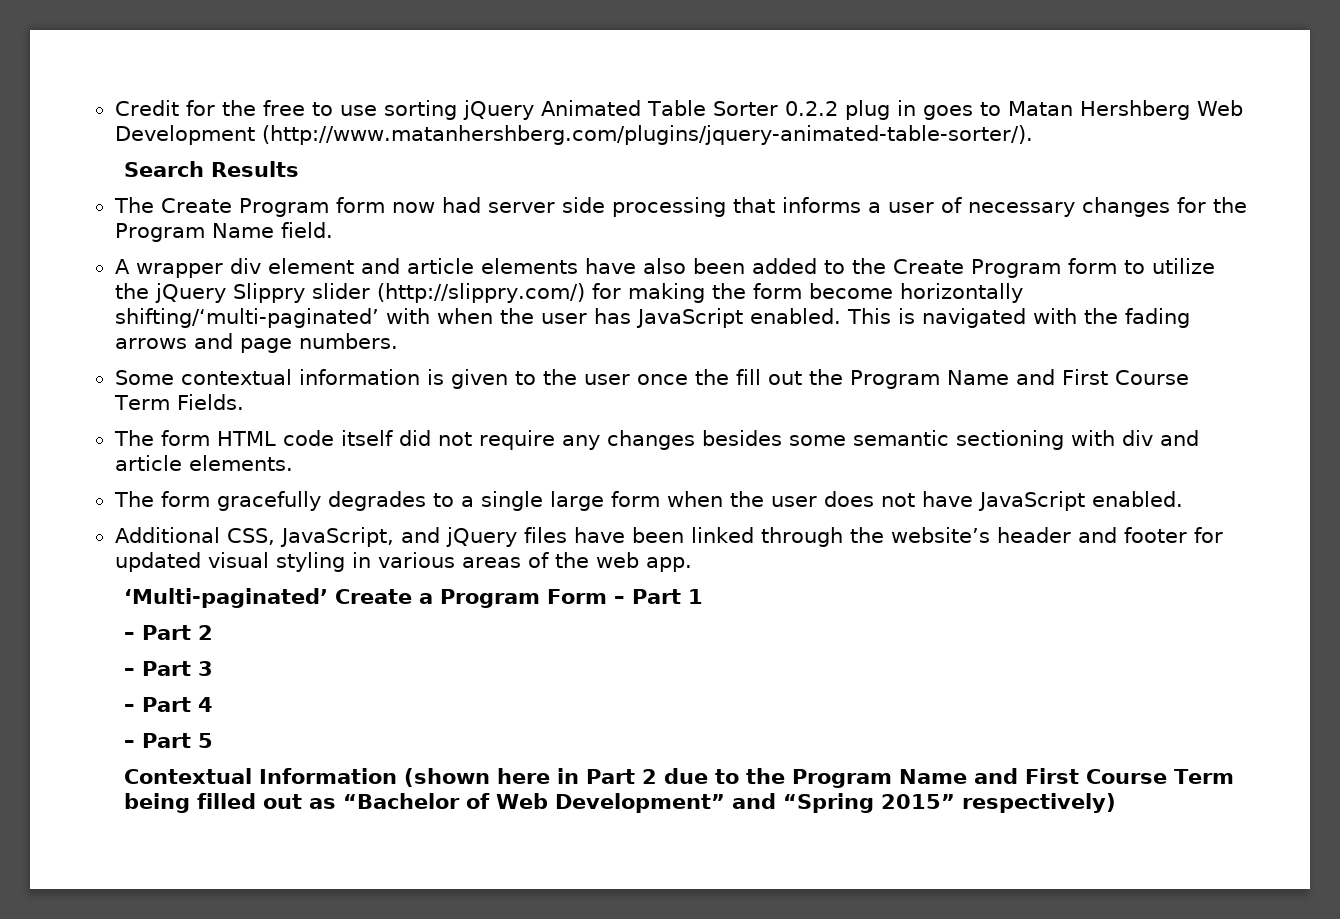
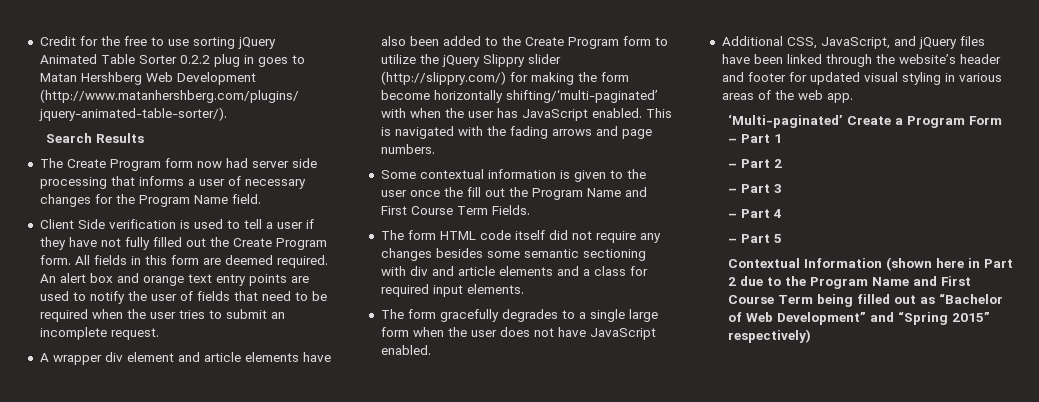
(333, 230) none -> [39,219,314,229] [39,237,327,250] [39,255,328,268] [39,273,309,286] [39,291,327,304] [39,309,285,322] [39,327,159,340] // Client Side verification is used to tell a user if they have not fully filled out the Create Program form. All fields in this form are deemed required. An alert box and orange text entry points are used to notify the user of fields that need to be required when the user tries to submit an incomplete request.
(182, 463) none -> [498,266,648,276] [380,284,463,297] elements and a class for required input

